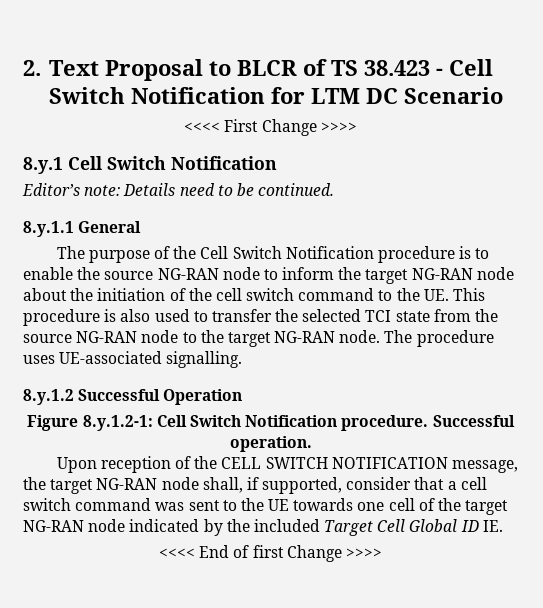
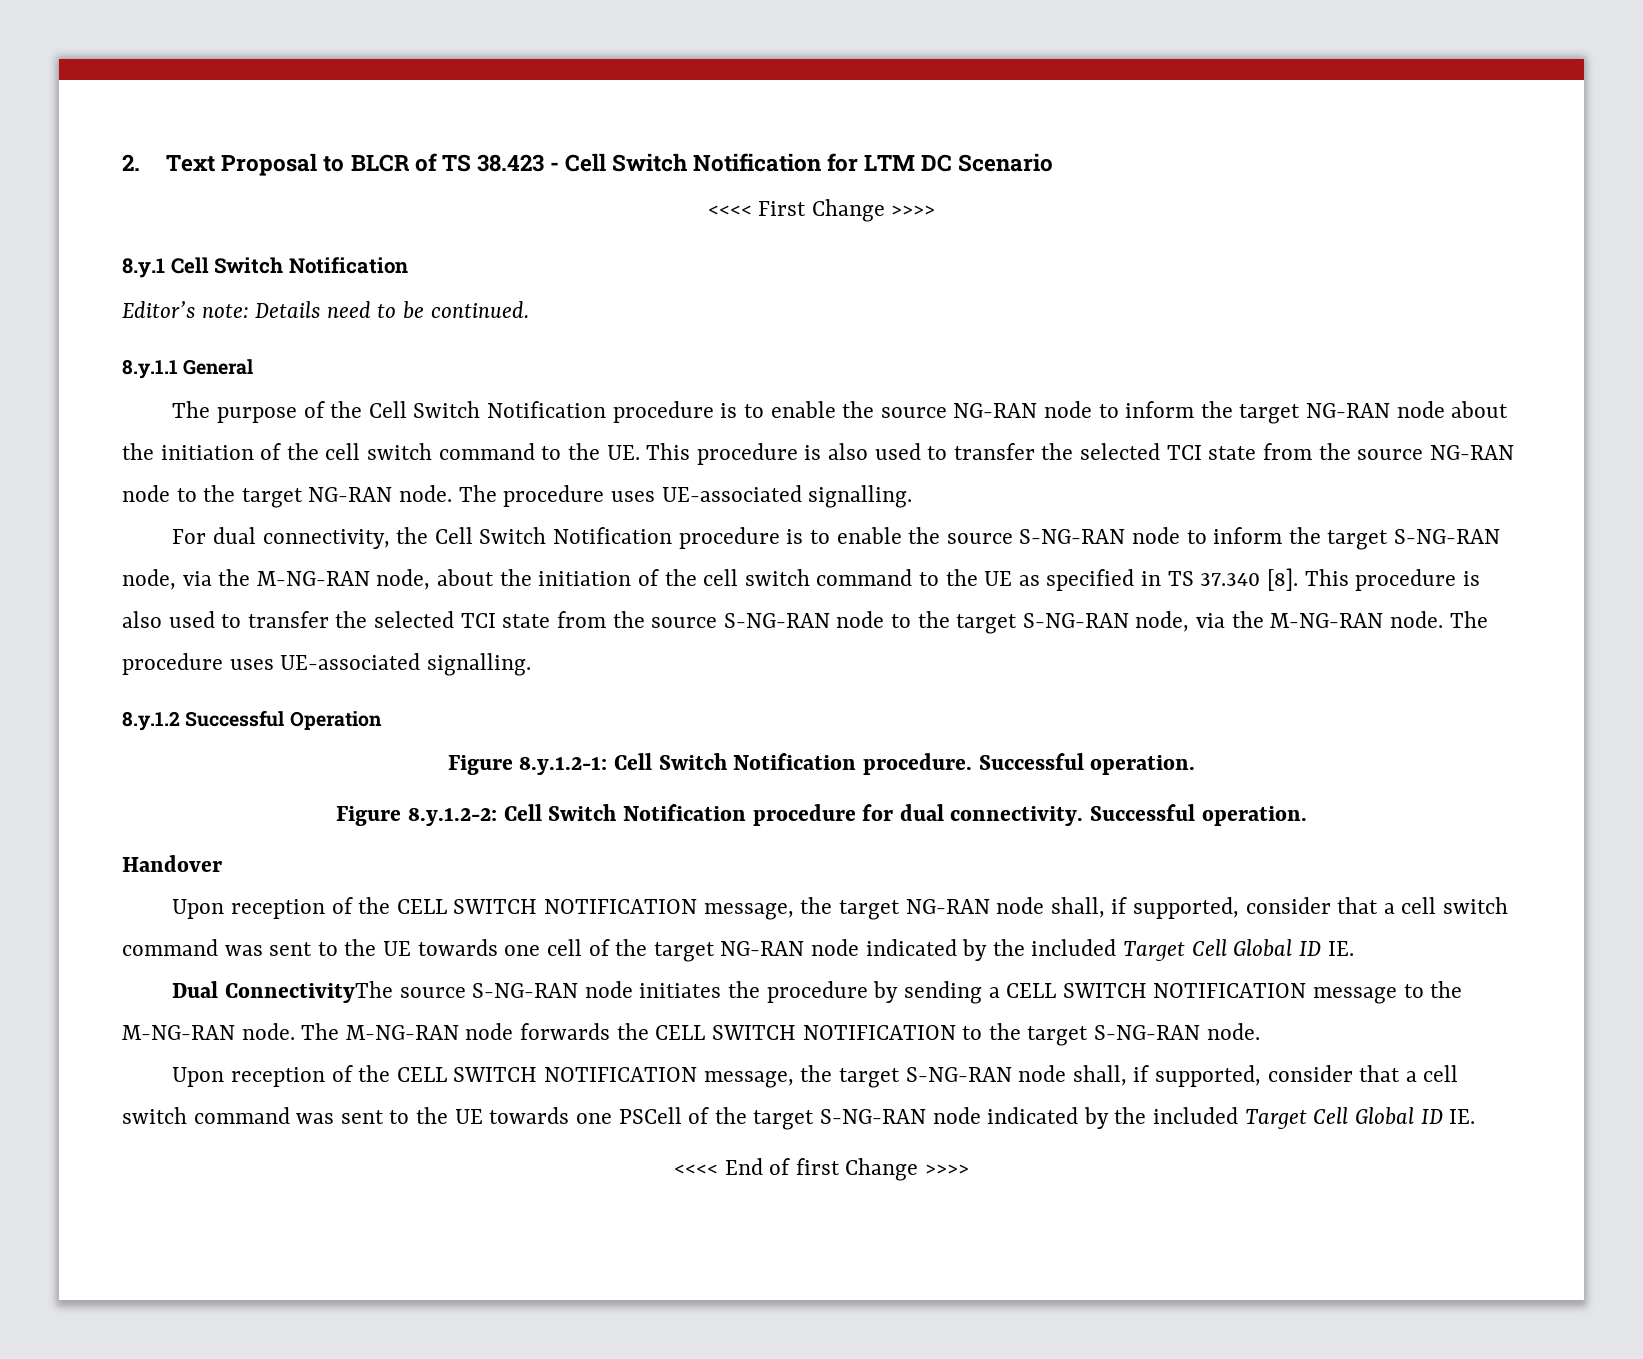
(243, 359) none -> [172,527,1501,550] [122,568,1480,591] [122,611,1488,634] [122,653,531,676] // For dual connectivity, the Cell Switch Notification procedure is to enable the source S-NG-RAN node to inform the target S-NG-RAN node, via the M-NG-RAN node, about the initiation of the cell switch command to the UE as specified in TS 37.340 [8]. This procedure is also used to transfer the selected TCI state from the source S-NG-RAN node to the target S-NG-RAN node, via the M-NG-RAN node. The procedure uses UE-associated signalling.
(312, 444) none -> [336,804,1307,826] [122,855,222,872] // Figure 8.y.1.2-2: Cell Switch Notification procedure for dual connectivity. Successful operation. // Handover
(503, 526) none -> [172,981,1463,1004] [122,1023,1260,1046] [172,1065,1459,1088] [122,1107,1476,1130] // Dual ConnectivityThe source S-NG-RAN node initiates the procedure by sending a CELL SWITCH NOTIFICATION message to the M-NG-RAN node. The M-NG-RAN node forwards the CELL SWITCH NOTIFICATION to the target S-NG-RAN node. // Upon reception of the CELL SWITCH NOTIFICATION message, the target S-NG-RAN node shall, if supported, consider that a cell switch command was sent to the UE towards one PSCell of the target S-NG-RAN node indicated by the included Target Cell Global ID IE.

